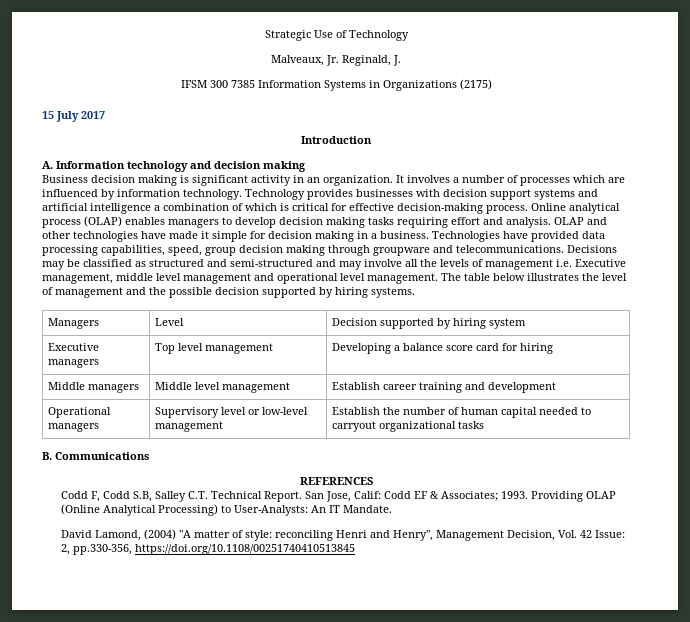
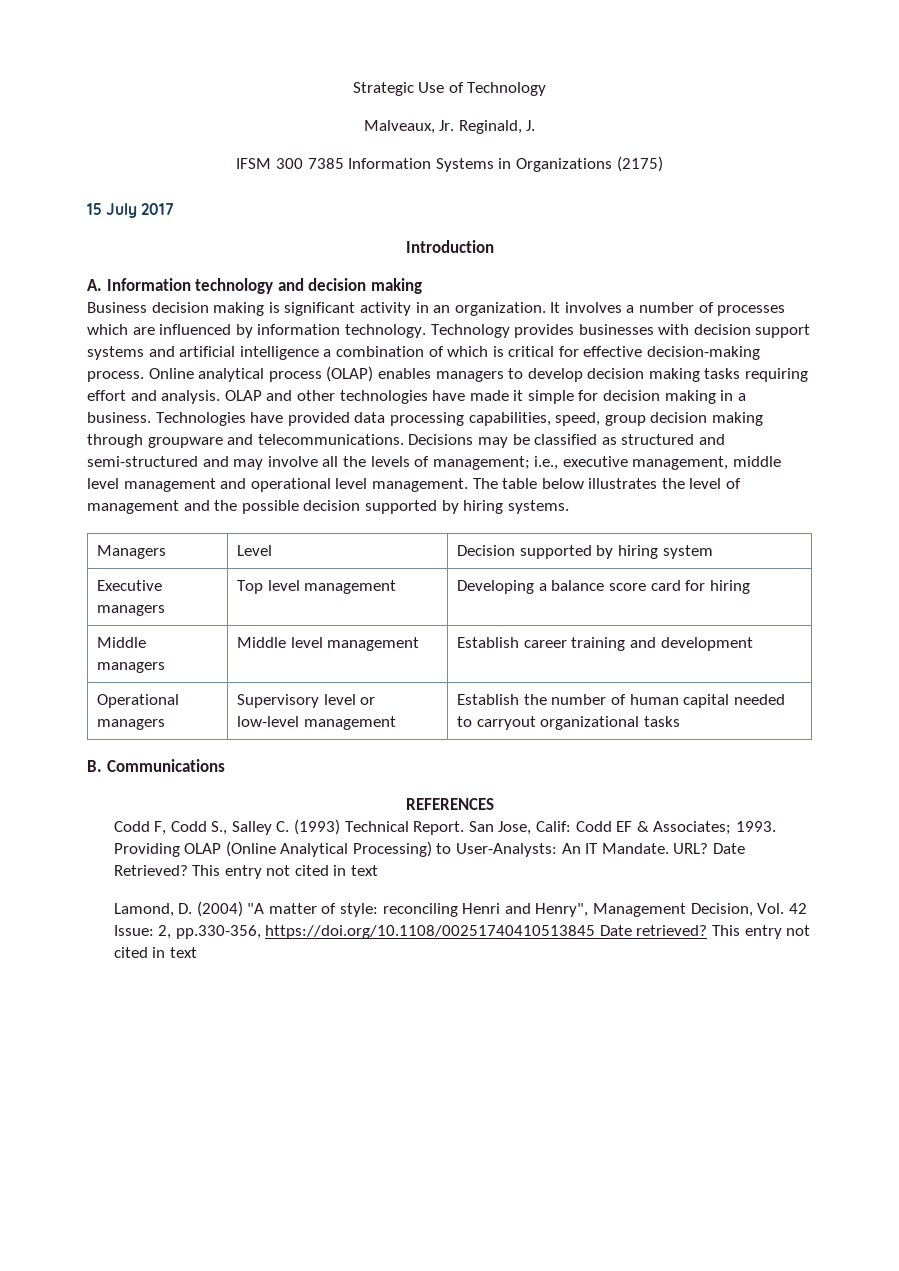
[485,259,626,270] management i.e. Executive -> [432,456,628,470] management; i.e., executive
[133,491,209,502] S.B, Salley C.T. -> [211,819,341,835] S., Salley C. (1993)
[61,530,142,541] // David Lamond, -> [673,843,746,854] [113,865,379,879] [113,903,193,917] URL? Date Retrieved? This entry not cited in text // Lamond, D.
(356, 549) none -> [599,925,811,939] [113,947,197,958] Date retrieved? This entry not cited in text

